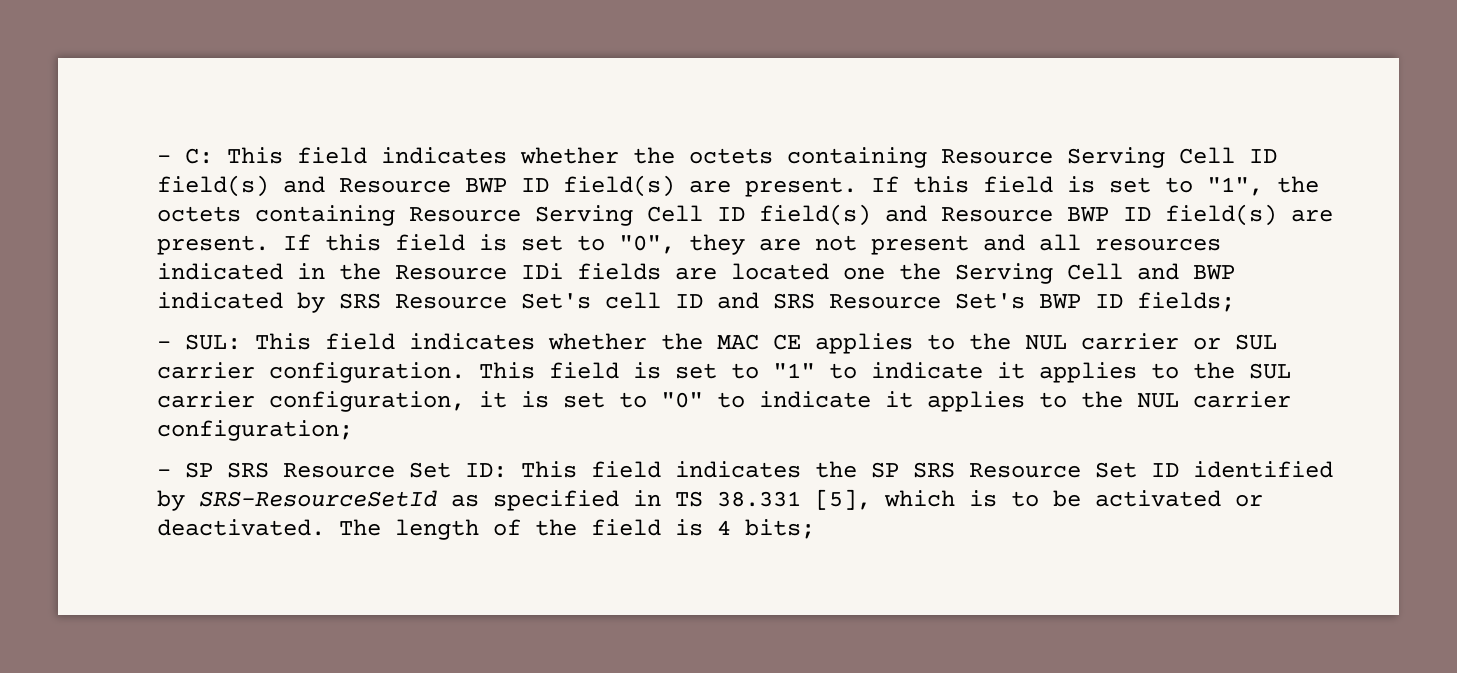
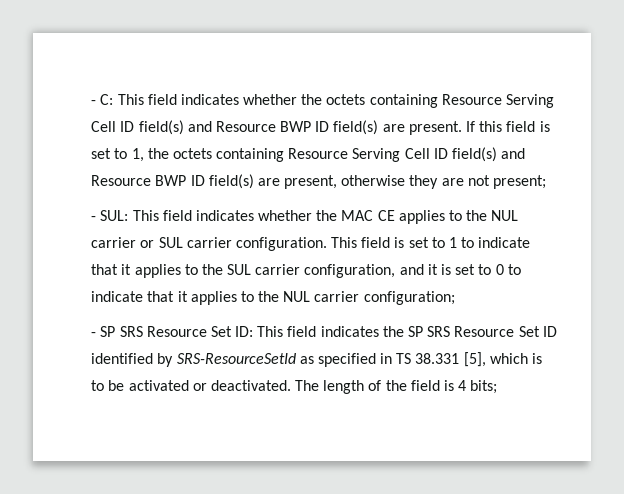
[1207,177,1264,196] "1", -> [131,148,144,162] 1,
[157,234,1222,255] [157,263,1236,284] [157,292,1236,313] present. If this field is set to "0", they are not present and all resources indicated in the Resource IDi fields are located one the Serving Cell and BWP indicated by SRS Resource Set's cell ID and SRS Resource Set's BWP ID fields; -> [284,175,547,189] present, otherwise they are not present;
[773,362,984,379] "1" to indicate -> [449,237,531,248] [91,264,119,275] 1 to indicate that
(466, 401) none -> [399,264,424,275] and
[661,391,872,408] "0" to indicate -> [495,264,521,275] [91,291,175,302] 0 to indicate that

